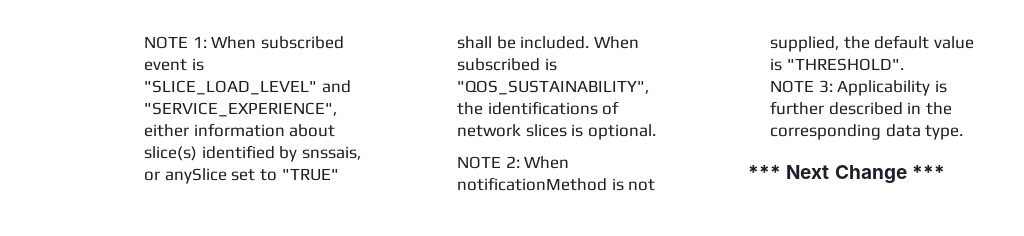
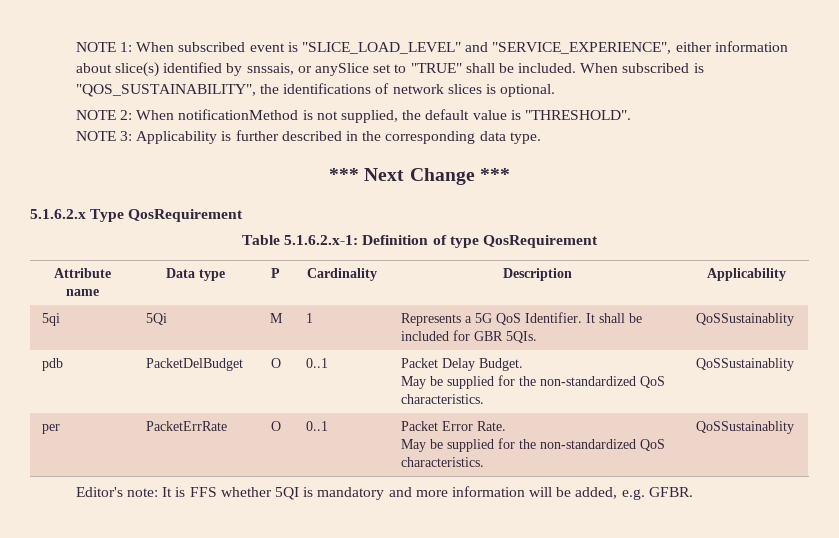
(945, 172) none -> [30,209,244,222] [242,235,598,248] [54,268,111,278] [66,289,99,296] [166,268,225,281] [271,268,280,278] [307,268,377,281] [502,268,572,281] [707,268,786,281] [42,313,61,326] [146,313,168,325] [269,313,283,323] [306,313,314,323] [401,312,643,326] [401,330,538,343] [696,313,795,326] [42,358,64,371] [146,358,244,371] [270,358,281,368] [306,358,329,368] [401,358,524,371] [401,375,666,389] [401,394,485,404] [696,358,795,371] [42,424,61,434] [146,421,228,431] [270,421,281,431] [306,421,329,431] [401,421,507,431] [401,438,666,452] [401,457,485,467] [696,421,795,434] [75,486,693,500] // 5.1.6.2.x Type QosRequirement // Table 5.1.6.2.x-1: Definition of type QosRequirement // Attribute name | Data type | P | Cardinality | Description | Applicability // 5qi | 5Qi | M | 1 | Represents a 5G QoS Identifier. It shall be included for GBR 5QIs. | QoSSustainablity // pdb | PacketDelBudget | O | 0..1 | Packet Delay Budget. // May be supplied for the non-standardized QoS characteristics. | QoSSustainablity // per | PacketErrRate | O | 0..1 | Packet Error Rate. // May be supplied for the non-standardized QoS characteristics. | QoSSustainablity // Editor's note: It is FFS whether 5QI is mandatory and more information will be added, e.g. GFBR.

